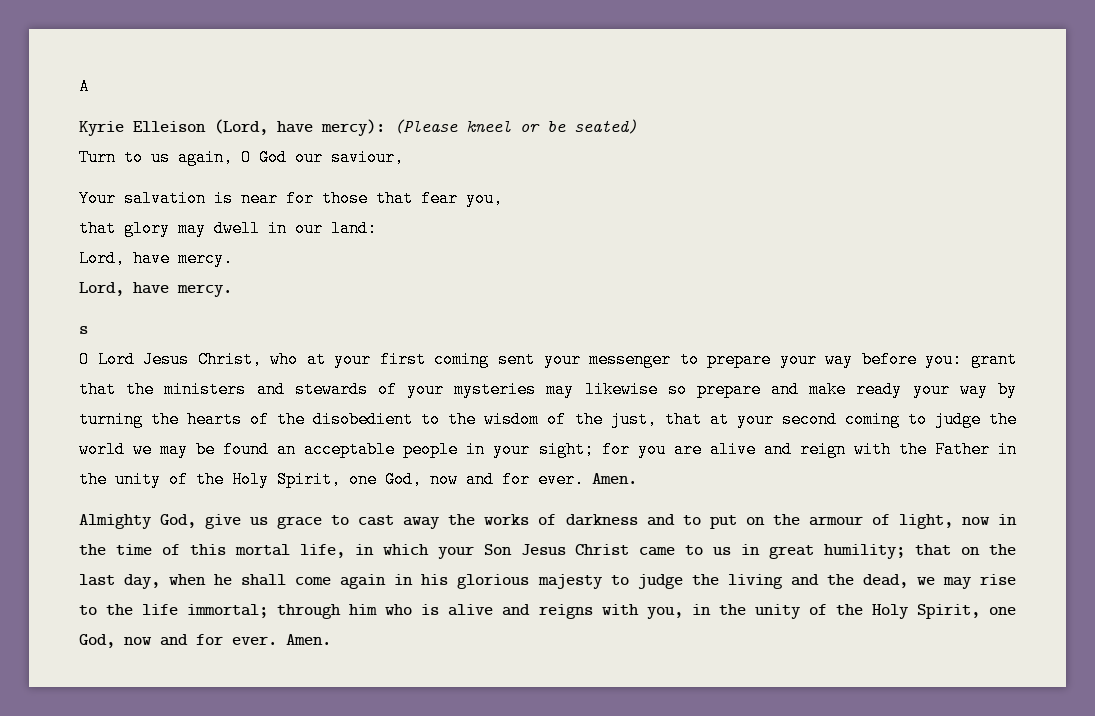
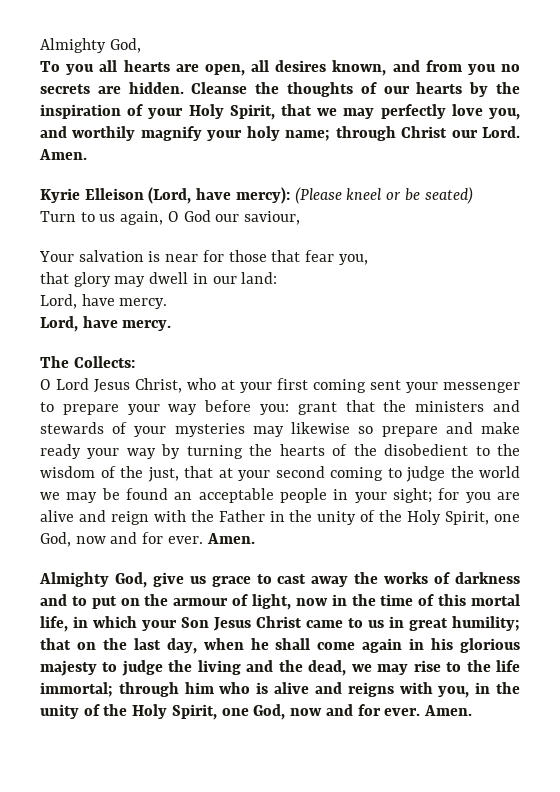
[79,78,89,95] A -> [40,38,141,53] [40,60,520,76] [40,82,520,97] [40,104,520,120] [40,126,521,141] [39,149,87,160] Almighty God, // To you all hearts are open, all desires known, and from you no secrets are hidden. Cleanse the thoughts of our hearts by the inspiration of your Holy Spirit, that we may perfectly love you, and worthily magnify your holy name; through Christ our Lord. Amen.
[79,326,88,334] s -> [40,356,135,368] The Collects:

